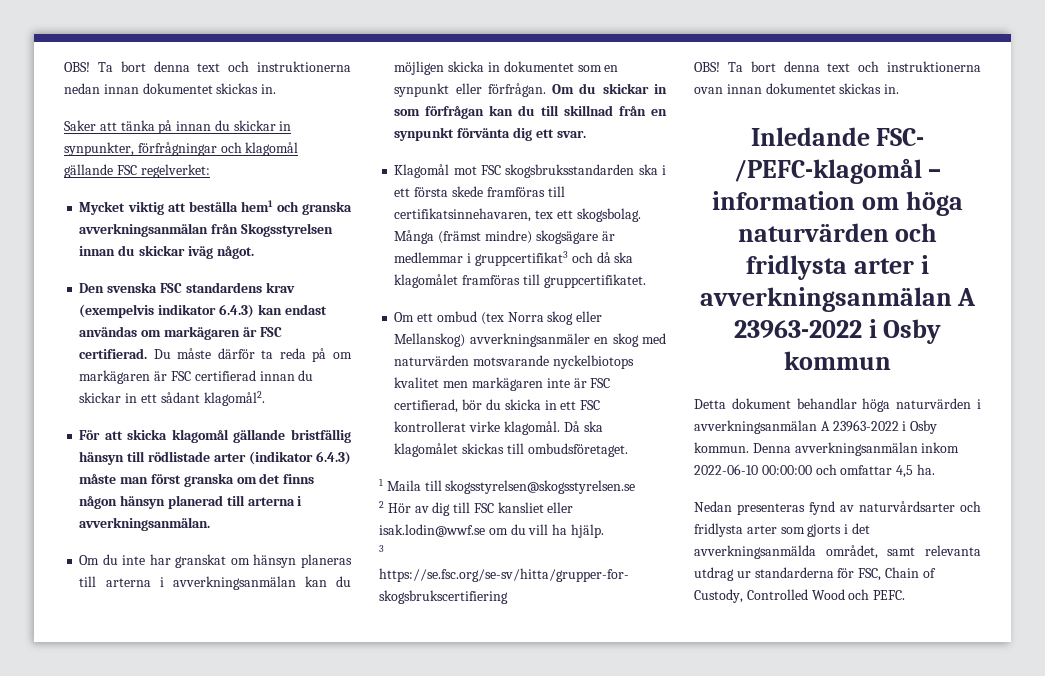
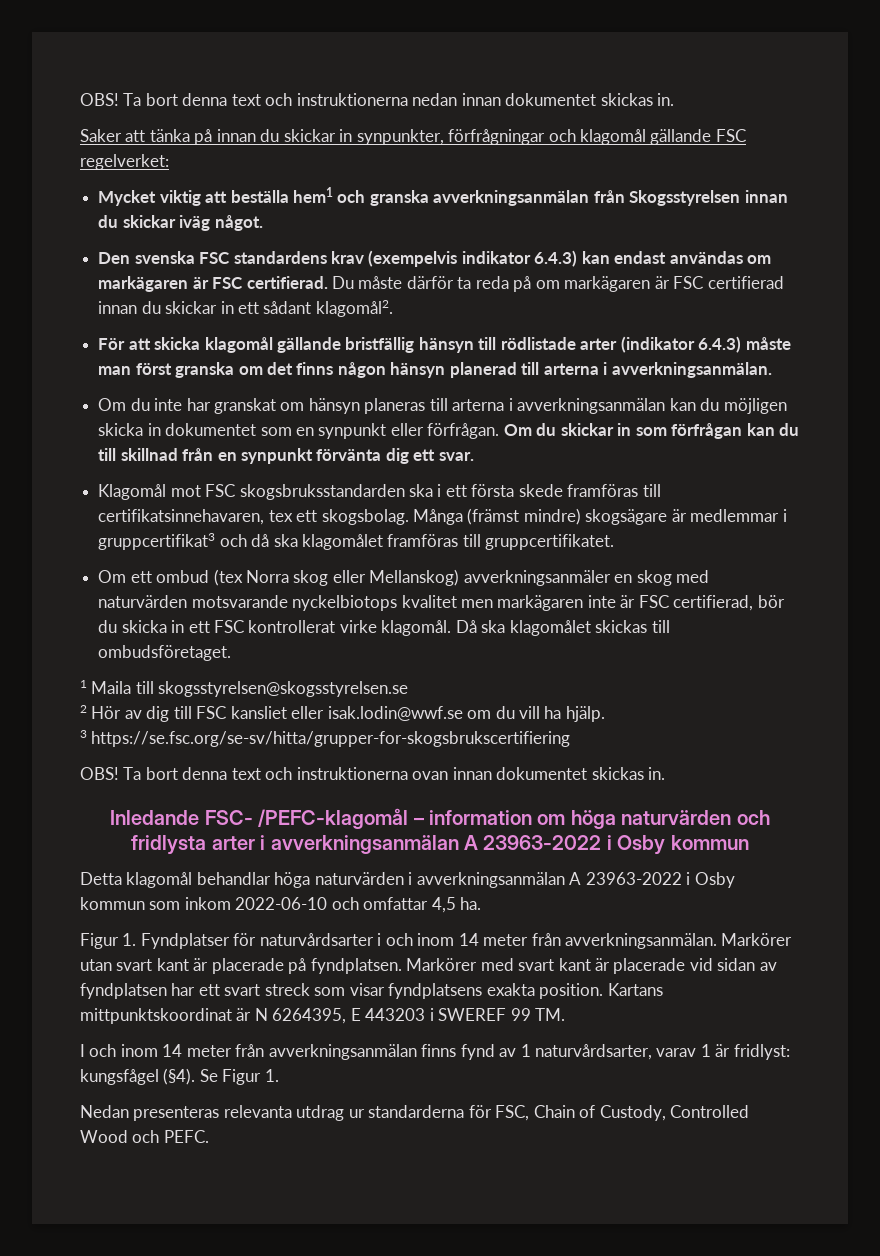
[731,398,791,409] dokument -> [126,872,193,888] klagomål
[694,442,918,456] kommun. Denna avverkningsanmälan -> [80,897,181,910] kommun som
[761,465,812,475] 00:00:00 -> (328, 903) none
[694,501,981,515] [694,523,870,537] [694,545,916,559] Nedan presenteras fynd av naturvårdsarter och fridlysta arter som gjorts i det avverkningsanmälda området, samt -> [80,933,793,949] [80,958,777,974] [80,983,663,999] [80,1008,566,1024] [80,1044,790,1060] [80,1068,279,1085] [80,1105,220,1121] Figur 1. Fyndplatser för naturvårdsarter i och inom 14 meter från avverkningsanmälan. Markörer utan svart kant är placerade på fyndplatsen. Markörer med svart kant är placerade vid sidan av fyndplatsen har ett svart streck som visar fyndplatsens exakta position. Kartans mittpunktskoordinat är N 6264395, E 443203 i SWEREF 99 TM. // I och inom 14 meter från avverkningsanmälan finns fynd av 1 naturvårdsarter, varav 1 är fridlyst: kungsfågel (§4). Se Figur 1. // Nedan presenteras

